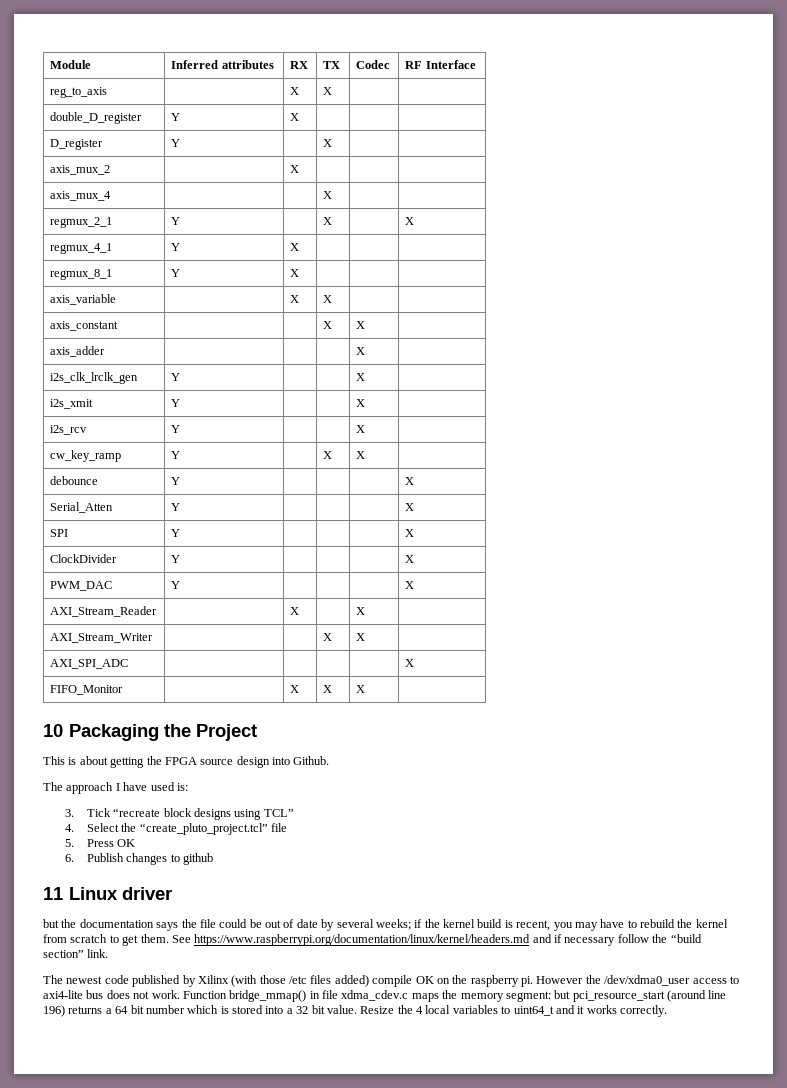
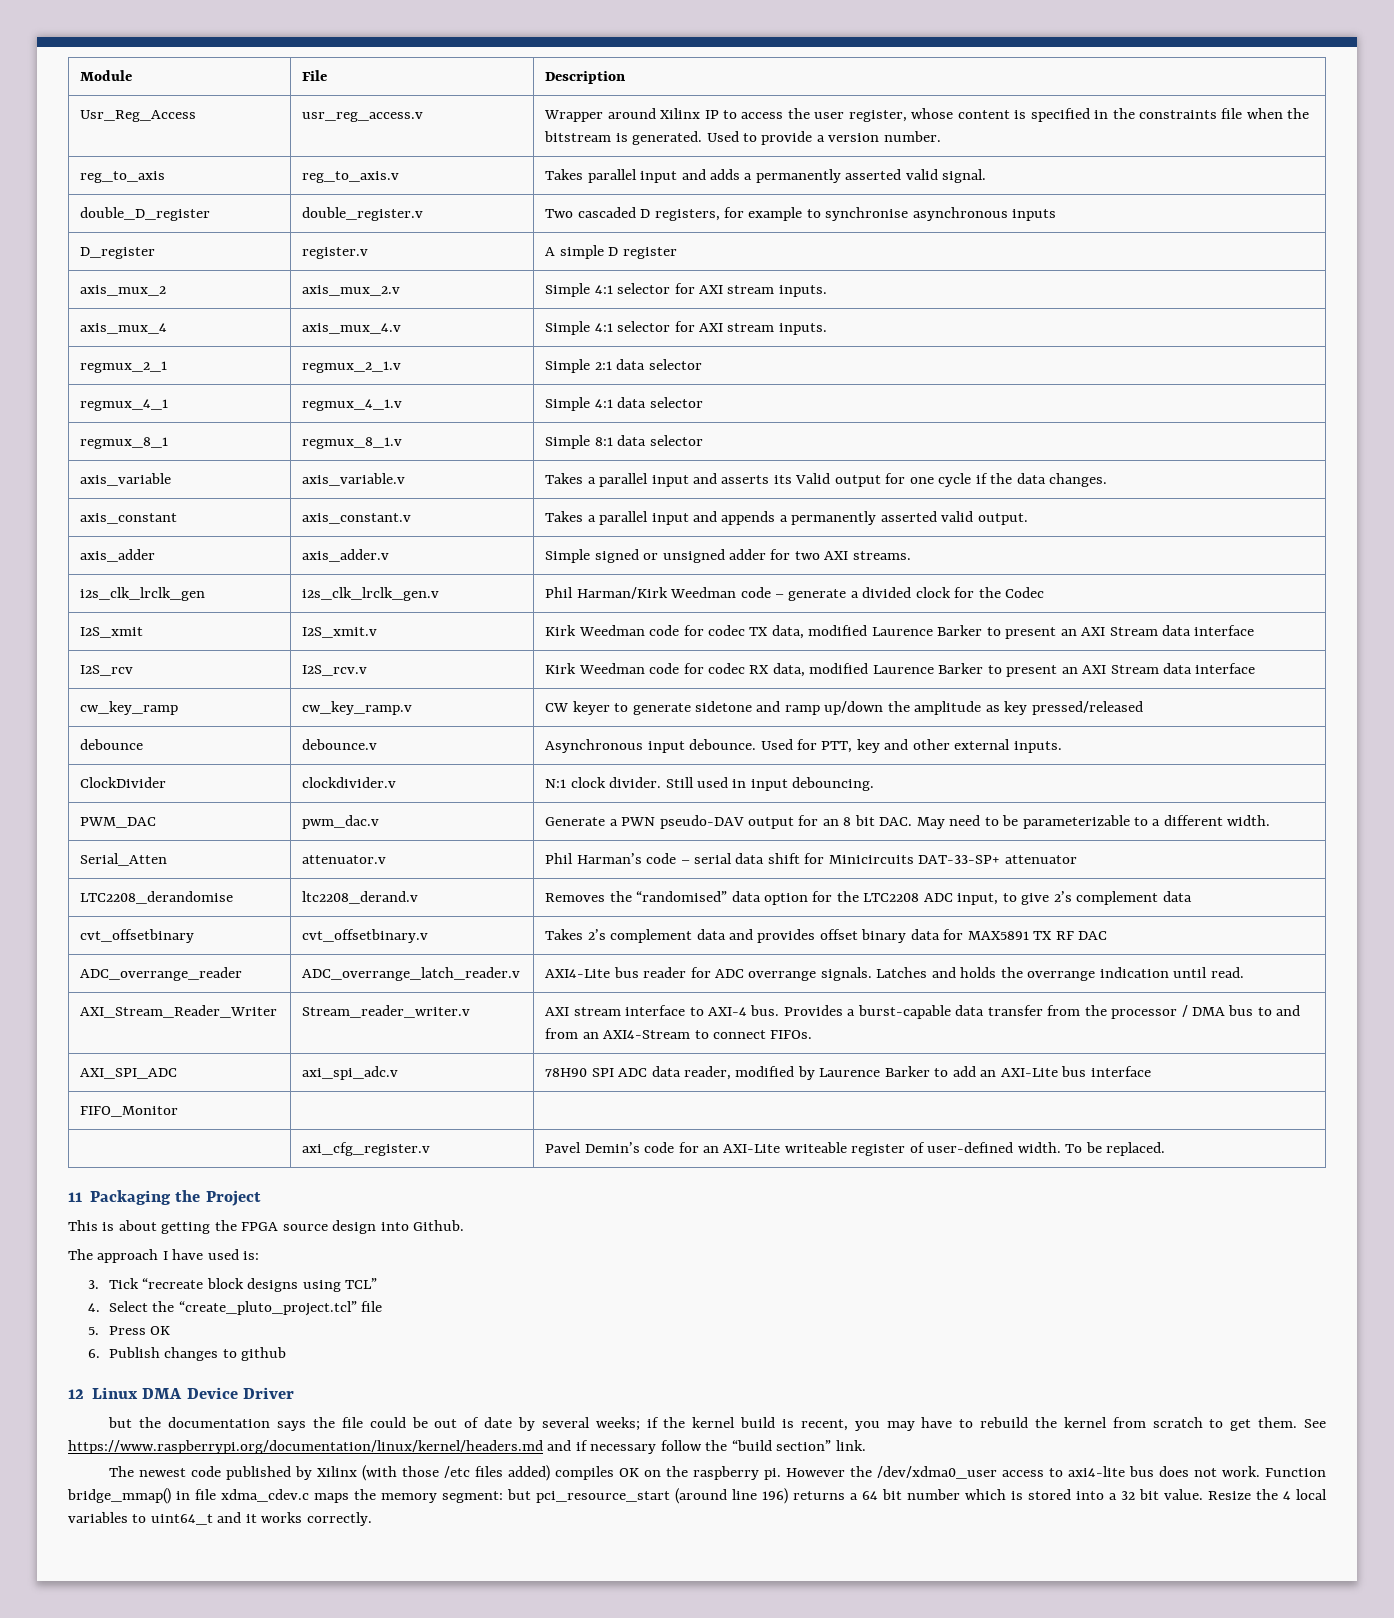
[171,60,274,69] [290,61,309,69] [323,61,341,69] [356,60,391,69] [405,60,476,69] [50,87,108,98] [290,87,300,95] [323,87,333,95] [50,112,143,124] [171,113,181,121] [290,113,300,121] [50,139,104,150] [171,139,181,147] [323,139,333,147] [50,165,111,175] [290,165,300,173] [50,191,112,201] [323,191,333,199] [50,217,113,228] [171,217,181,225] [323,217,333,225] [405,217,415,225] [50,243,113,254] [171,243,181,251] [290,243,300,251] [50,269,113,280] [171,269,181,277] [290,269,300,277] [50,294,117,305] [290,295,300,303] [323,295,333,303] [50,321,119,331] [323,321,333,329] [356,321,366,329] [50,346,106,357] [356,347,366,355] [50,372,139,384] [171,373,181,381] [356,373,366,381] [50,399,94,409] [171,399,181,407] [356,399,366,407] [50,425,88,435] [171,425,181,433] [356,425,366,433] [50,450,122,462] [171,451,181,459] [323,451,333,459] [356,451,366,459] [50,476,99,485] [171,477,181,485] [405,477,415,485] [50,502,114,513] [171,503,181,511] [405,503,415,511] [50,529,69,537] [171,529,181,537] [405,529,415,537] [50,554,118,563] [171,555,181,563] [405,555,415,563] [50,581,113,591] [171,581,181,589] [405,581,415,589] [50,606,158,617] [290,607,300,615] [356,607,366,615] [50,633,154,643] [323,633,333,641] [356,633,366,641] [50,659,129,669] [405,659,415,667] [50,685,124,695] [290,685,300,693] [323,685,333,693] [356,685,366,693] [43,724,63,737] Inferred attributes | RX | TX | Codec | RF Interface // reg_to_axis | | X | X | | // double_D_register | Y | X | | | // D_register | Y | | X | | // axis_mux_2 | | X | | | // axis_mux_4 | | | X | | // regmux_2_1 | Y | | X | | X // regmux_4_1 | Y | X | | | // regmux_8_1 | Y | X | | | // axis_variable | | X | X | | // axis_constant | | | X | X | // axis_adder | | | | X | // i2s_clk_lrclk_gen | Y | | | X | // i2s_xmit | Y | | | X | // i2s_rcv | Y | | | X | // cw_key_ramp | Y | | X | X | // debounce | Y | | | | X // Serial_Atten | Y | | | | X // SPI | Y | | | | X // ClockDivider | Y | | | | X // PWM_DAC | Y | | | | X // AXI_Stream_Reader | | X | | X | // AXI_Stream_Writer | | | X | X | // AXI_SPI_ADC | | | | | X // FIFO_Monitor | | X | X | X | // 10 -> [302,70,328,81] [545,71,626,84] [80,110,197,122] [302,112,424,122] [544,108,1310,122] [544,131,941,145] [80,171,166,183] [302,171,400,183] [545,169,987,183] [80,207,211,221] [302,207,424,221] [545,207,1057,221] [80,247,156,259] [302,247,369,259] [545,245,677,259] [80,285,167,296] [302,285,401,296] [545,283,827,297] [80,323,168,334] [302,323,402,334] [545,321,827,335] [80,361,168,373] [302,361,402,373] [545,359,702,373] [80,399,169,411] [302,399,403,411] [545,397,703,411] [80,437,169,449] [302,437,403,449] [545,435,703,449] [80,473,172,486] [302,473,406,486] [545,473,1108,487] [80,513,178,524] [302,513,412,524] [545,511,1028,525] [80,549,156,562] [302,549,390,562] [545,549,911,563] [80,587,206,601] [302,587,440,601] [545,587,1045,601] [80,627,144,638] [302,627,378,638] [545,625,1255,639] [80,665,134,676] [302,665,368,676] [545,663,1256,677] [80,701,179,715] [302,701,413,715] [545,701,1143,715] [80,739,144,750] [302,739,378,750] [545,739,1062,753] [80,777,167,788] [302,777,397,788] [545,777,875,791] [80,817,157,828] [302,815,380,829] [545,815,1271,829] [80,853,168,866] [302,855,387,864] [545,853,1077,864] [80,891,234,904] [302,891,419,904] [545,891,1192,905] [80,929,195,943] [302,929,429,943] [545,929,1108,943] [80,967,243,981] [302,967,521,981] [545,967,1244,981] [80,1005,278,1018] [302,1005,471,1018] [545,1005,1301,1019] [545,1028,813,1039] [80,1068,178,1079] [302,1066,399,1080] [545,1066,1151,1080] [80,1106,179,1117] [302,1142,431,1156] [545,1142,1166,1156] [68,1192,82,1202] File | Description // Usr_Reg_Access | usr_reg_access.v | Wrapper around Xilinx IP to access the user register, whose content is specified in the constraints file when the bitstream is generated. Used to provide a version number. // reg_to_axis | reg_to_axis.v | Takes parallel input and adds a permanently asserted valid signal. // double_D_register | double_register.v | Two cascaded D registers, for example to synchronise asynchronous inputs // D_register | register.v | A simple D register // axis_mux_2 | axis_mux_2.v | Simple 4:1 selector for AXI stream inputs. // axis_mux_4 | axis_mux_4.v | Simple 4:1 selector for AXI stream inputs. // regmux_2_1 | regmux_2_1.v | Simple 2:1 data selector // regmux_4_1 | regmux_4_1.v | Simple 4:1 data selector // regmux_8_1 | regmux_8_1.v | Simple 8:1 data selector // axis_variable | axis_variable.v | Takes a parallel input and asserts its Valid output for one cycle if the data changes. // axis_constant | axis_constant.v | Takes a parallel input and appends a permanently asserted valid output. // axis_adder | axis_adder.v | Simple signed or unsigned adder for two AXI streams. // i2s_clk_lrclk_gen | i2s_clk_lrclk_gen.v | Phil Harman/Kirk Weedman code – generate a divided clock for the Codec // I2S_xmit | I2S_xmit.v | Kirk Weedman code for codec TX data, modified Laurence Barker to present an AXI Stream data interface // I2S_rcv | I2S_rcv.v | Kirk Weedman code for codec RX data, modified Laurence Barker to present an AXI Stream data interface // cw_key_ramp | cw_key_ramp.v | CW keyer to generate sidetone and ramp up/down the amplitude as key pressed/released // debounce | debounce.v | Asynchronous input debounce. Used for PTT, key and other external inputs. // ClockDivider | clockdivider.v | N:1 clock divider. Still used in input debouncing. // PWM_DAC | pwm_dac.v | Generate a PWN pseudo-DAV output for an 8 bit DAC. May need to be parameterizable to a different width. // Serial_Atten | attenuator.v | Phil Harman’s code – serial data shift for Minicircuits DAT-33-SP+ attenuator // LTC2208_derandomise | ltc2208_derand.v | Removes the “randomised” data option for the LTC2208 ADC input, to give 2’s complement data // cvt_offsetbinary | cvt_offsetbinary.v | Takes 2’s complement data and provides offset binary data for MAX5891 TX RF DAC // ADC_overrange_reader | ADC_overrange_latch_reader.v | AXI4-Lite bus reader for ADC overrange signals. Latches and holds the overrange indication until read. // AXI_Stream_Reader_Writer | Stream_reader_writer.v | AXI stream interface to AXI-4 bus. Provides a burst-capable data transfer from the processor / DMA bus to and from an AXI4-Stream to connect FIFOs. // AXI_SPI_ADC | axi_spi_adc.v | 78H90 SPI ADC data reader, modified by Laurence Barker to add an AXI-Lite bus interface // FIFO_Monitor | | // | axi_cfg_register.v | Pavel Demin’s code for an AXI-Lite writeable register of user-defined width. To be replaced. // 11
[43,887,173,900] 11 Linux driver -> [68,1387,294,1399] 12 Linux DMA Device Driver
[372,975,413,987] compile -> [555,1466,615,1480] compiles

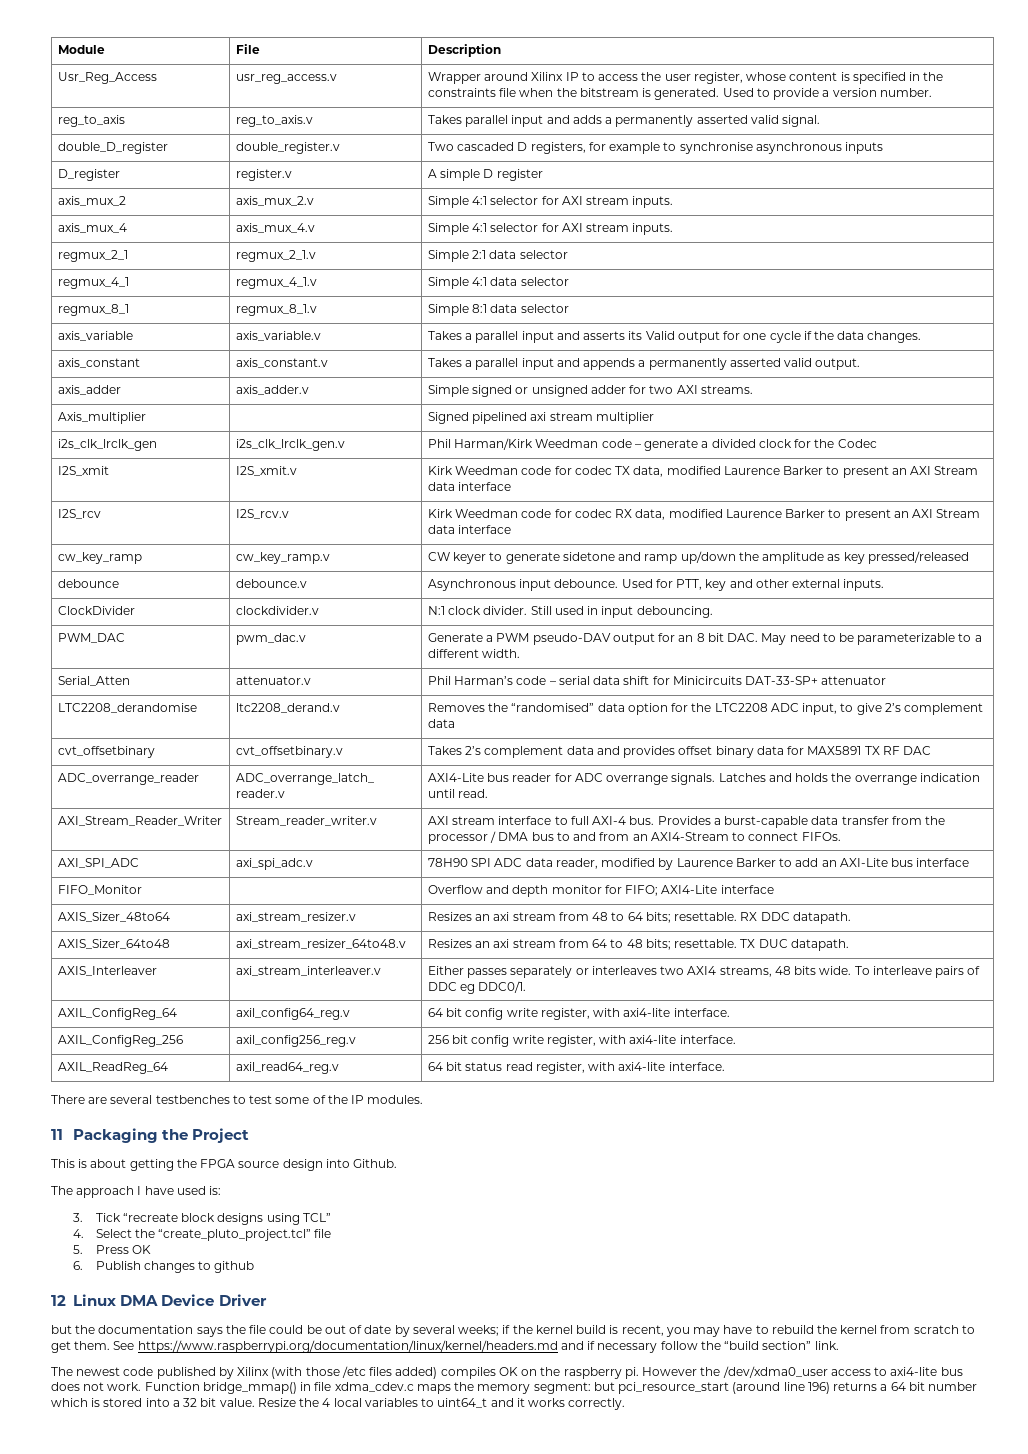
(911, 555) none -> [57,412,146,424] [427,412,654,424] // Axis_multiplier | | Signed pipelined axi stream multiplier
[621,817,656,826] PWN -> [496,633,530,642] PWM
(704, 1011) none -> [570,816,589,825] full
[302,1142,431,1156] [545,1142,1166,1156] // | axi_cfg_register.v | Pavel Demin’s code for an AXI-Lite writeable register of user-defined width. To be replaced. -> [427,885,774,897] [57,912,170,922] [235,912,356,922] [427,912,851,924] [57,939,170,949] [235,939,406,949] [427,939,849,951] [57,966,157,976] [235,966,381,976] [427,966,981,978] [427,981,527,994] [57,1008,177,1020] [235,1008,350,1020] [427,1008,730,1020] [57,1035,183,1047] [235,1035,356,1047] [427,1035,736,1047] [57,1062,168,1074] [235,1062,339,1074] [427,1062,725,1074] [51,1095,424,1104] Overflow and depth monitor for FIFO; AXI4-Lite interface // AXIS_Sizer_48to64 | axi_stream_resizer.v | Resizes an axi stream from 48 to 64 bits; resettable. RX DDC datapath. // AXIS_Sizer_64to48 | axi_stream_resizer_64to48.v | Resizes an axi stream from 64 to 48 bits; resettable. TX DUC datapath. // AXIS_Interleaver | axi_stream_interleaver.v | Either passes separately or interleaves two AXI4 streams, 48 bits wide. To interleave pairs of DDC eg DDC0/1. // AXIL_ConfigReg_64 | axil_config64_reg.v | 64 bit config write register, with axi4-lite interface. // AXIL_ConfigReg_256 | axil_config256_reg.v | 256 bit config write register, with axi4-lite interface. // AXIL_ReadReg_64 | axil_read64_reg.v | 64 bit status read register, with axi4-lite interface. // There are several testbenches to test some of the IP modules.

